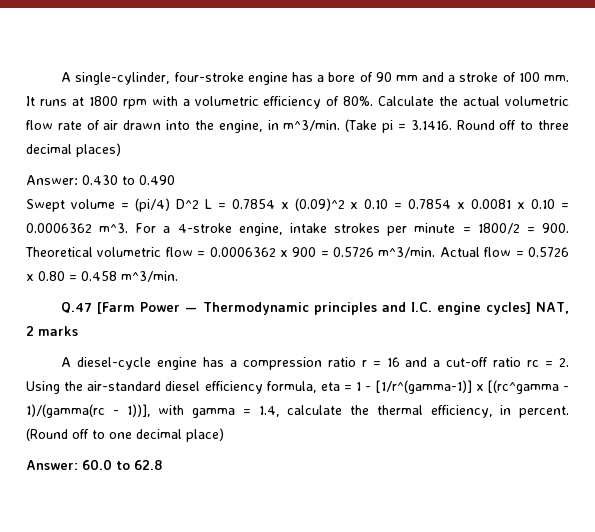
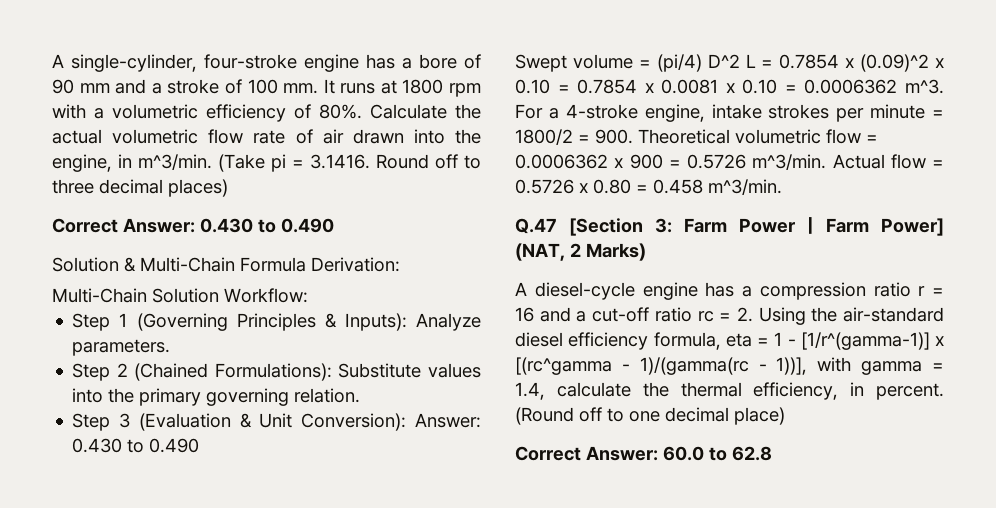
(121, 150) none -> [52,218,334,233] [52,257,400,272] [52,288,308,303] [72,313,481,331] [72,339,171,356] [72,363,481,381] [72,388,361,406] [72,413,407,431] Correct Answer: 0.430 to 0.490 // Solution & Multi-Chain Formula Derivation: // Multi-Chain Solution Workflow: // Step 1 (Governing Principles & Inputs): Analyze parameters. // Step 2 (Chained Formulations): Substitute values into the primary governing relation. // Step 3 (Evaluation & Unit Conversion):
[97,302,569,315] [26,326,78,336] [Farm Power — Thermodynamic principles and I.C. engine cycles] NAT, 2 marks -> [569,217,944,236] [515,243,646,261] [Section 3: Farm Power | Farm Power] (NAT, 2 Marks)
(224, 435) none -> [515,446,581,461] Correct

